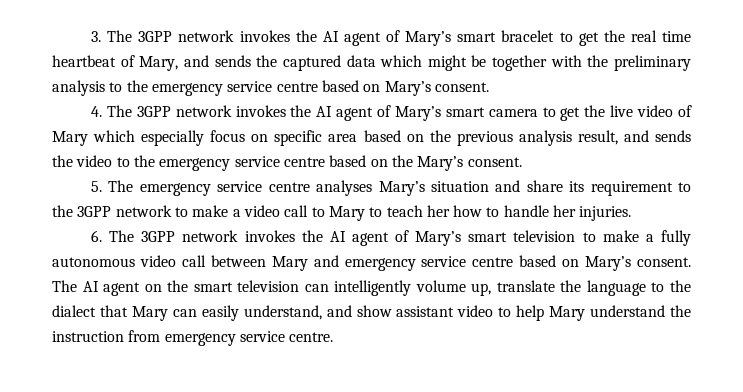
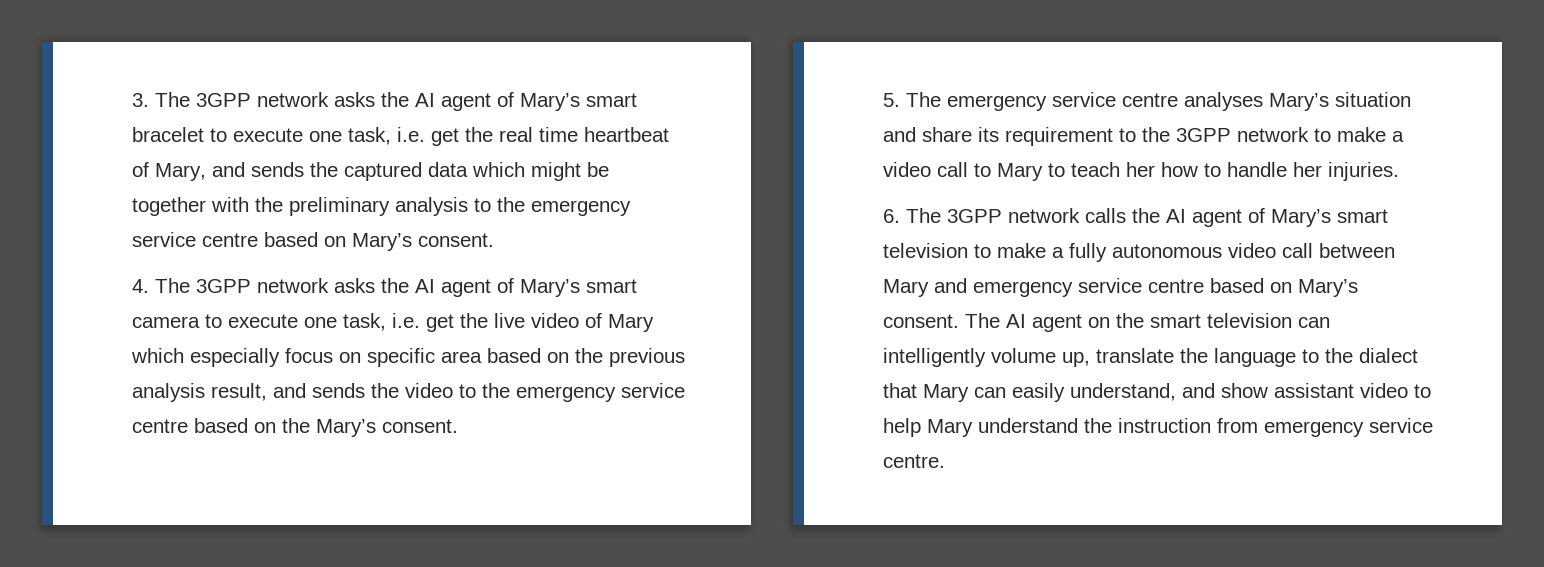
[239,30,290,42] invokes -> [334,92,375,107] asks
(573, 37) none -> [233,127,425,145] execute one task, i.e.
[235,105,286,117] invokes -> [334,278,375,293] asks
(556, 112) none -> [228,313,420,331] execute one task, i.e.
[244,230,295,242] invokes -> [1085,208,1126,223] calls

